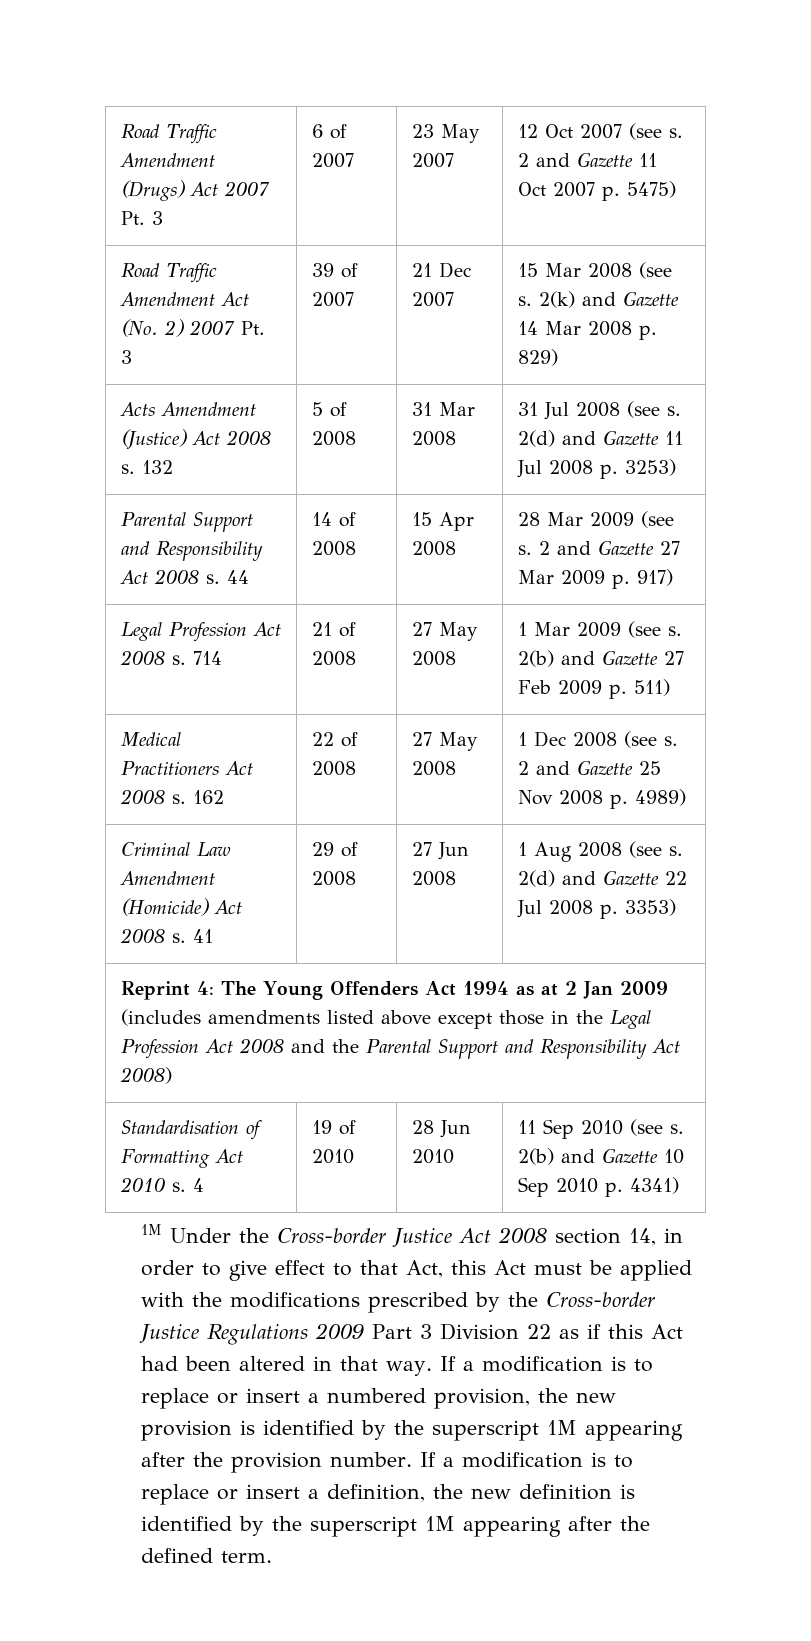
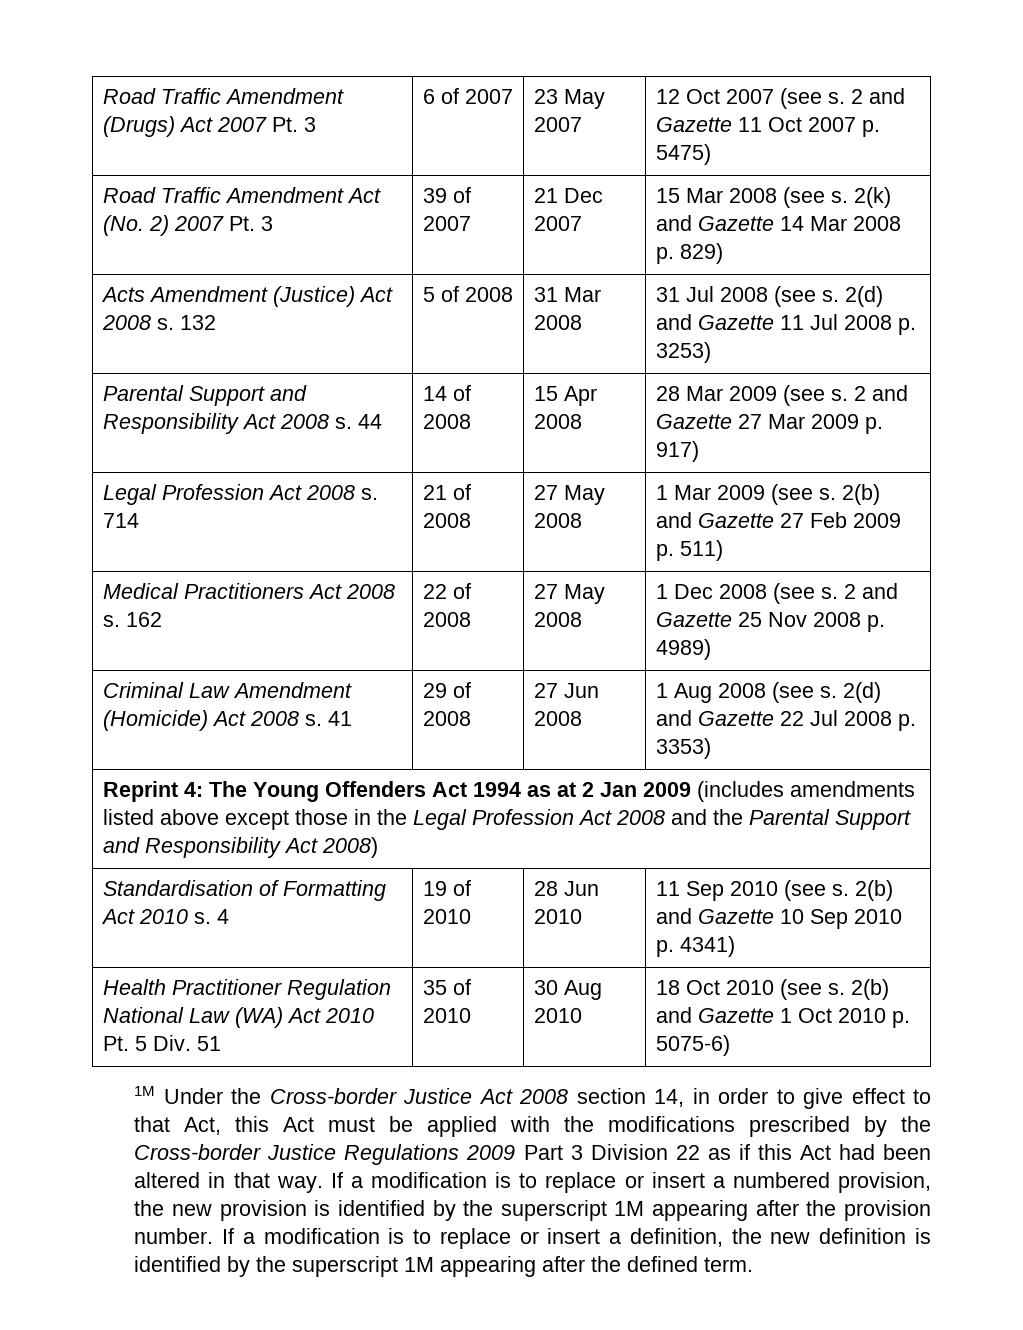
(679, 1185) none -> [102,979,391,1000] [102,1007,374,1028] [102,1035,221,1051] [422,979,471,995] [422,1008,471,1023] [533,980,602,1000] [533,1008,582,1023] [655,979,889,1000] [655,1007,910,1028] [655,1035,730,1056] // Health Practitioner Regulation National Law (WA) Act 2010 Pt. 5 Div. 51 | 35 of 2010 | 30 Aug 2010 | 18 Oct 2010 (see s. 2(b) and Gazette 1 Oct 2010 p. 5075-6)

